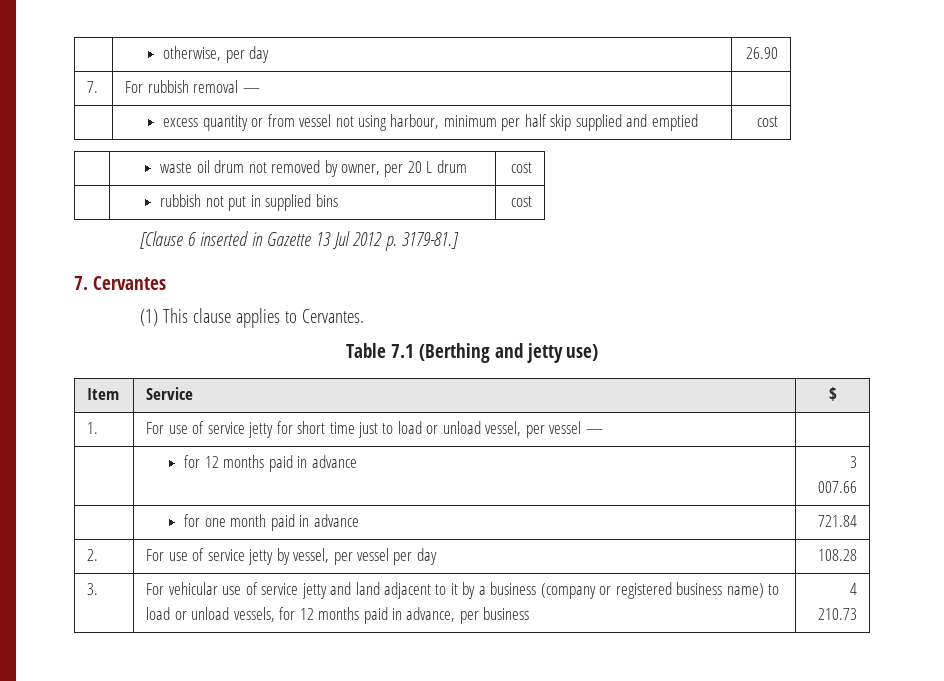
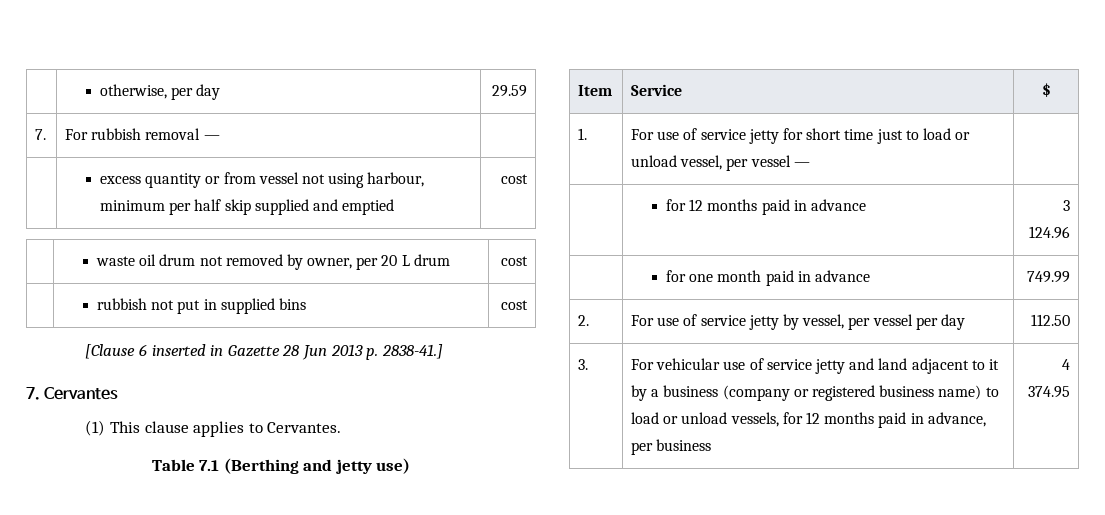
[745,47,778,59] 26.90 -> [491,85,527,97] 29.59
[315,231,459,251] 13 Jul 2012 p. 3179-81.] -> [282,344,443,360] 28 Jun 2013 p. 2838-41.]
[817,481,857,493] 007.66 -> [1028,226,1070,239] 124.96
[817,515,857,527] 721.84 -> [1026,271,1070,283] 749.99
[817,549,857,561] 108.28 -> [1030,314,1070,326] 112.50
[817,608,857,620] 210.73 -> [1027,386,1070,398] 374.95

